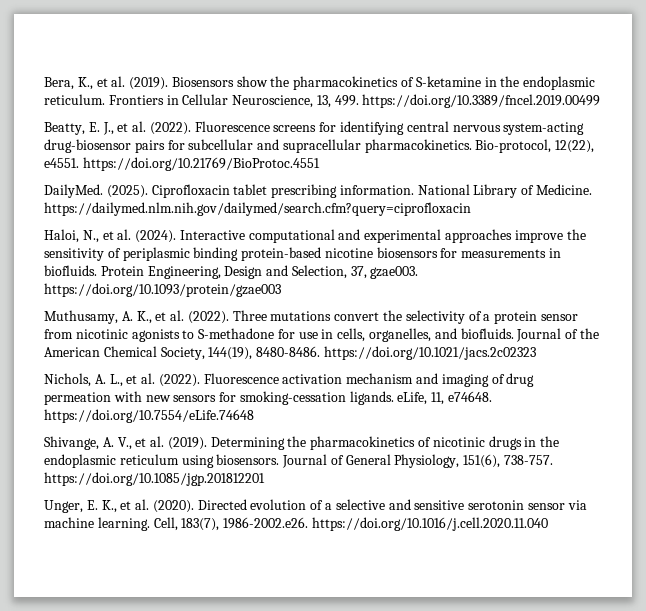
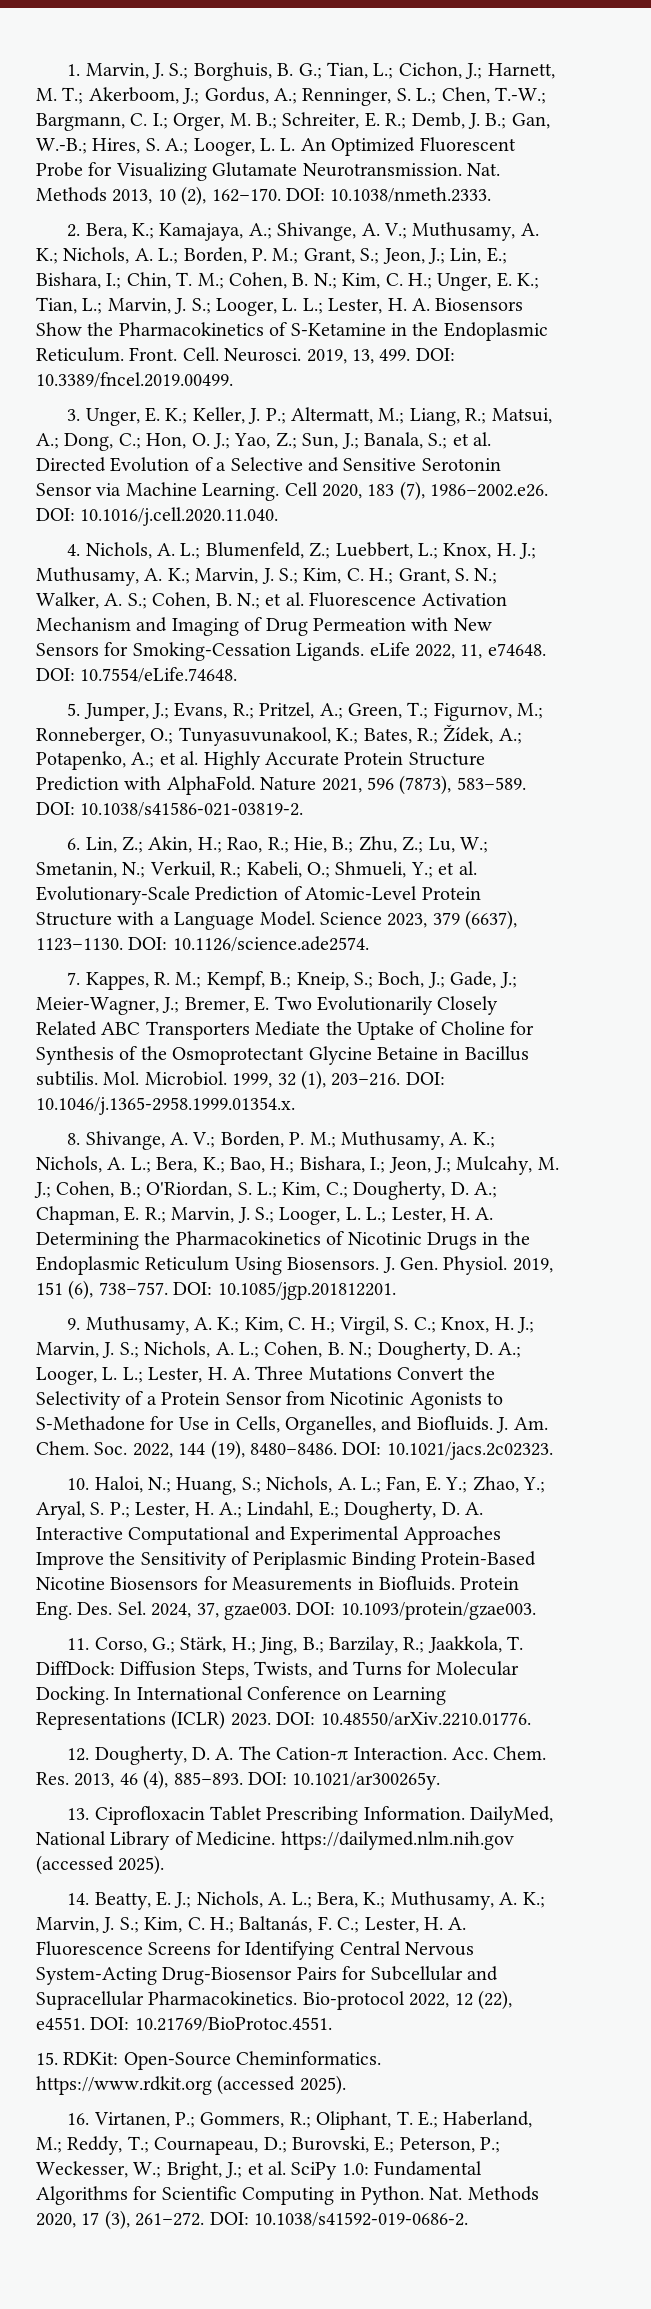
[44,76,596,90] [44,94,601,108] [44,121,585,135] [44,139,595,153] [44,157,320,171] [44,184,593,198] [44,202,471,216] [44,229,586,243] [44,247,562,261] [44,265,419,279] [44,283,281,297] [44,310,578,324] [44,328,599,342] [44,346,536,360] [44,373,535,387] [44,391,493,405] [44,409,254,423] [44,436,560,450] [44,454,554,468] [44,472,265,486] [44,499,587,513] [44,517,548,531] Bera, K., et al. (2019). Biosensors show the pharmacokinetics of S-ketamine in the endoplasmic reticulum. Frontiers in Cellular Neuroscience, 13, 499. https://doi.org/10.3389/fncel.2019.00499 // Beatty, E. J., et al. (2022). Fluorescence screens for identifying central nervous system-acting drug-biosensor pairs for subcellular and supracellular pharmacokinetics. Bio-protocol, 12(22), e4551. https://doi.org/10.21769/BioProtoc.4551 // DailyMed. (2025). Ciprofloxacin tablet prescribing information. National Library of Medicine. https://dailymed.nlm.nih.gov/dailymed/search.cfm?query=ciprofloxacin // Haloi, N., et al. (2024). Interactive computational and experimental approaches improve the sensitivity of periplasmic binding protein-based nicotine biosensors for measurements in biofluids. Protein Engineering, Design and Selection, 37, gzae003. https://doi.org/10.1093/protein/gzae003 // Muthusamy, A. K., et al. (2022). Three mutations convert the selectivity of a protein sensor from nicotinic agonists to S-methadone for use in cells, organelles, and biofluids. Journal of the American Chemical Society, 144(19), 8480-8486. https://doi.org/10.1021/jacs.2c02323 // Nichols, A. L., et al. (2022). Fluorescence activation mechanism and imaging of drug permeation with new sensors for smoking-cessation ligands. eLife, 11, e74648. https://doi.org/10.7554/eLife.74648 // Shivange, A. V., et al. (2019). Determining the pharmacokinetics of nicotinic drugs in the endoplasmic reticulum using biosensors. Journal of General Physiology, 151(6), 738-757. https://doi.org/10.1085/jgp.201812201 // Unger, E. K., et al. (2020). Directed evolution of a selective and sensitive serotonin sensor via machine learning. Cell, 183(7), 1986-2002.e26. https://doi.org/10.1016/j.cell.2020.11.040 -> [67,62,555,81] [36,87,546,106] [36,112,550,131] [36,137,516,156] [36,162,500,181] [36,186,492,206] [67,222,539,241] [36,247,507,264] [36,272,540,291] [36,297,524,316] [36,322,548,341] [36,347,455,364] [36,372,233,388] [67,407,552,426] [36,432,492,451] [36,457,501,472] [36,481,549,501] [36,507,279,526] [67,542,537,559] [36,567,498,586] [36,592,507,609] [36,617,492,636] [36,642,546,661] [36,667,238,683] [67,702,544,721] [36,724,522,746] [36,751,485,770] [36,775,526,795] [36,802,304,817] [67,836,489,853] [36,861,477,878] [36,886,481,905] [36,910,518,930] [36,936,369,952] [67,971,517,990] [36,996,499,1015] [36,1021,535,1040] [36,1046,529,1065] [36,1070,445,1090] [36,1097,295,1115] [67,1131,495,1150] [36,1156,559,1175] [34,1181,497,1200] [36,1206,494,1225] [36,1231,530,1250] [36,1256,553,1275] [36,1280,396,1300] [67,1316,535,1335] [36,1341,522,1360] [36,1366,495,1385] [36,1391,504,1410] [36,1416,548,1435] [36,1440,553,1460] [67,1476,546,1495] [36,1501,483,1520] [36,1526,501,1545] [36,1551,537,1570] [36,1576,520,1591] [36,1601,536,1620] [67,1636,524,1655] [36,1661,519,1680] [36,1686,446,1705] [36,1710,531,1730] [67,1746,547,1765] [36,1770,441,1790] [67,1806,554,1825] [36,1831,514,1850] [36,1855,165,1875] [67,1891,545,1910] [36,1916,467,1933] [36,1941,474,1960] [36,1966,498,1985] [36,1990,512,2010] [36,2017,332,2032] [36,2051,382,2070] [36,2075,346,2095] [67,2111,533,2130] [36,2136,501,2155] [36,2161,483,2180] [36,2186,539,2205] [36,2210,468,2230] 1. Marvin, J. S.; Borghuis, B. G.; Tian, L.; Cichon, J.; Harnett, M. T.; Akerboom, J.; Gordus, A.; Renninger, S. L.; Chen, T.-W.; Bargmann, C. I.; Orger, M. B.; Schreiter, E. R.; Demb, J. B.; Gan, W.-B.; Hires, S. A.; Looger, L. L. An Optimized Fluorescent Probe for Visualizing Glutamate Neurotransmission. Nat. Methods 2013, 10 (2), 162–170. DOI: 10.1038/nmeth.2333. // 2. Bera, K.; Kamajaya, A.; Shivange, A. V.; Muthusamy, A. K.; Nichols, A. L.; Borden, P. M.; Grant, S.; Jeon, J.; Lin, E.; Bishara, I.; Chin, T. M.; Cohen, B. N.; Kim, C. H.; Unger, E. K.; Tian, L.; Marvin, J. S.; Looger, L. L.; Lester, H. A. Biosensors Show the Pharmacokinetics of S-Ketamine in the Endoplasmic Reticulum. Front. Cell. Neurosci. 2019, 13, 499. DOI: 10.3389/fncel.2019.00499. // 3. Unger, E. K.; Keller, J. P.; Altermatt, M.; Liang, R.; Matsui, A.; Dong, C.; Hon, O. J.; Yao, Z.; Sun, J.; Banala, S.; et al. Directed Evolution of a Selective and Sensitive Serotonin Sensor via Machine Learning. Cell 2020, 183 (7), 1986–2002.e26. DOI: 10.1016/j.cell.2020.11.040. // 4. Nichols, A. L.; Blumenfeld, Z.; Luebbert, L.; Knox, H. J.; Muthusamy, A. K.; Marvin, J. S.; Kim, C. H.; Grant, S. N.; Walker, A. S.; Cohen, B. N.; et al. Fluorescence Activation Mechanism and Imaging of Drug Permeation with New Sensors for Smoking-Cessation Ligands. eLife 2022, 11, e74648. DOI: 10.7554/eLife.74648. // 5. Jumper, J.; Evans, R.; Pritzel, A.; Green, T.; Figurnov, M.; Ronneberger, O.; Tunyasuvunakool, K.; Bates, R.; Žídek, A.; Potapenko, A.; et al. Highly Accurate Protein Structure Prediction with AlphaFold. Nature 2021, 596 (7873), 583–589. DOI: 10.1038/s41586-021-03819-2. // 6. Lin, Z.; Akin, H.; Rao, R.; Hie, B.; Zhu, Z.; Lu, W.; Smetanin, N.; Verkuil, R.; Kabeli, O.; Shmueli, Y.; et al. Evolutionary-Scale Prediction of Atomic-Level Protein Structure with a Language Model. Science 2023, 379 (6637), 1123–1130. DOI: 10.1126/science.ade2574. // 7. Kappes, R. M.; Kempf, B.; Kneip, S.; Boch, J.; Gade, J.; Meier-Wagner, J.; Bremer, E. Two Evolutionarily Closely Related ABC Transporters Mediate the Uptake of Choline for Synthesis of the Osmoprotectant Glycine Betaine in Bacillus subtilis. Mol. Microbiol. 1999, 32 (1), 203–216. DOI: 10.1046/j.1365-2958.1999.01354.x. // 8. Shivange, A. V.; Borden, P. M.; Muthusamy, A. K.; Nichols, A. L.; Bera, K.; Bao, H.; Bishara, I.; Jeon, J.; Mulcahy, M. J.; Cohen, B.; O'Riordan, S. L.; Kim, C.; Dougherty, D. A.; Chapman, E. R.; Marvin, J. S.; Looger, L. L.; Lester, H. A. Determining the Pharmacokinetics of Nicotinic Drugs in the Endoplasmic Reticulum Using Biosensors. J. Gen. Physiol. 2019, 151 (6), 738–757. DOI: 10.1085/jgp.201812201. // 9. Muthusamy, A. K.; Kim, C. H.; Virgil, S. C.; Knox, H. J.; Marvin, J. S.; Nichols, A. L.; Cohen, B. N.; Dougherty, D. A.; Looger, L. L.; Lester, H. A. Three Mutations Convert the Selectivity of a Protein Sensor from Nicotinic Agonists to S-Methadone for Use in Cells, Organelles, and Biofluids. J. Am. Chem. Soc. 2022, 144 (19), 8480–8486. DOI: 10.1021/jacs.2c02323. // 10. Haloi, N.; Huang, S.; Nichols, A. L.; Fan, E. Y.; Zhao, Y.; Aryal, S. P.; Lester, H. A.; Lindahl, E.; Dougherty, D. A. Interactive Computational and Experimental Approaches Improve the Sensitivity of Periplasmic Binding Protein-Based Nicotine Biosensors for Measurements in Biofluids. Protein Eng. Des. Sel. 2024, 37, gzae003. DOI: 10.1093/protein/gzae003. // 11. Corso, G.; Stärk, H.; Jing, B.; Barzilay, R.; Jaakkola, T. DiffDock: Diffusion Steps, Twists, and Turns for Molecular Docking. In International Conference on Learning Representations (ICLR) 2023. DOI: 10.48550/arXiv.2210.01776. // 12. Dougherty, D. A. The Cation-π Interaction. Acc. Chem. Res. 2013, 46 (4), 885–893. DOI: 10.1021/ar300265y. // 13. Ciprofloxacin Tablet Prescribing Information. DailyMed, National Library of Medicine. https://dailymed.nlm.nih.gov (accessed 2025). // 14. Beatty, E. J.; Nichols, A. L.; Bera, K.; Muthusamy, A. K.; Marvin, J. S.; Kim, C. H.; Baltanás, F. C.; Lester, H. A. Fluorescence Screens for Identifying Central Nervous System-Acting Drug-Biosensor Pairs for Subcellular and Supracellular Pharmacokinetics. Bio-protocol 2022, 12 (22), e4551. DOI: 10.21769/BioProtoc.4551. // 15. RDKit: Open-Source Cheminformatics. https://www.rdkit.org (accessed 2025). // 16. Virtanen, P.; Gommers, R.; Oliphant, T. E.; Haberland, M.; Reddy, T.; Cournapeau, D.; Burovski, E.; Peterson, P.; Weckesser, W.; Bright, J.; et al. SciPy 1.0: Fundamental Algorithms for Scientific Computing in Python. Nat. Methods 2020, 17 (3), 261–272. DOI: 10.1038/s41592-019-0686-2.

